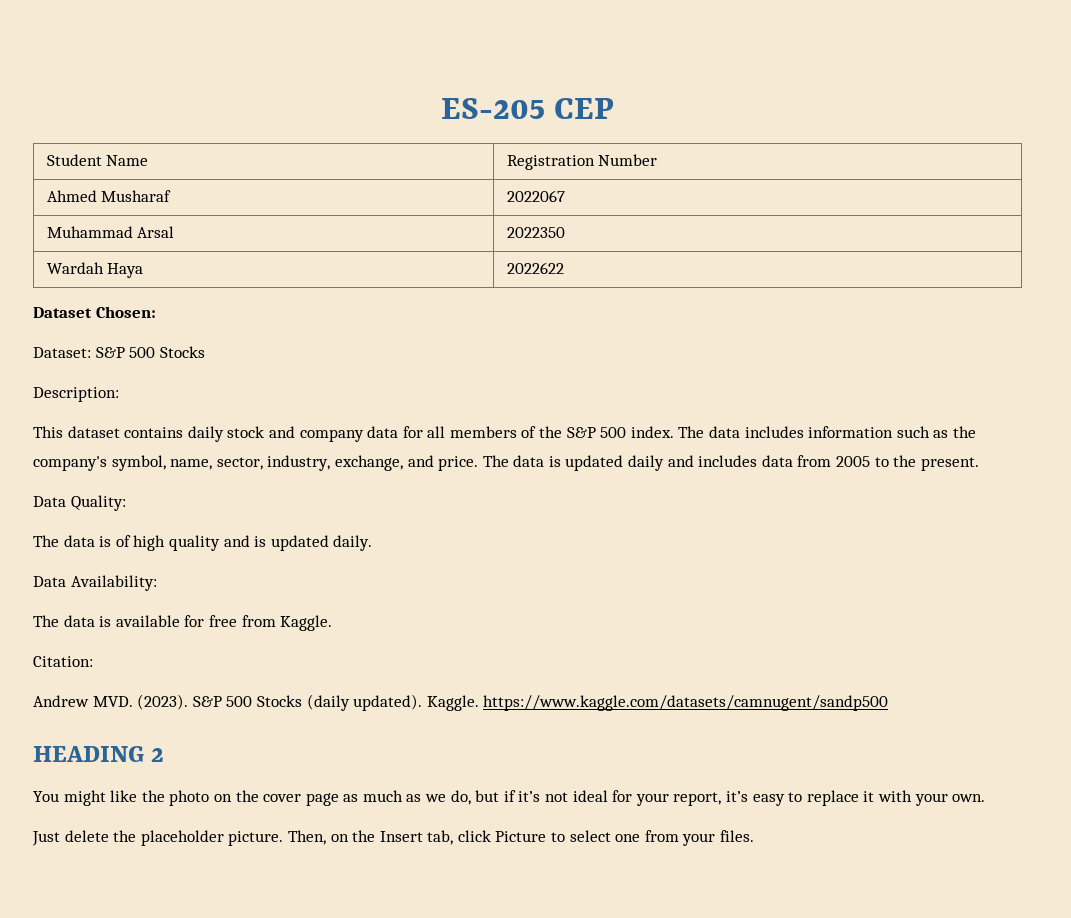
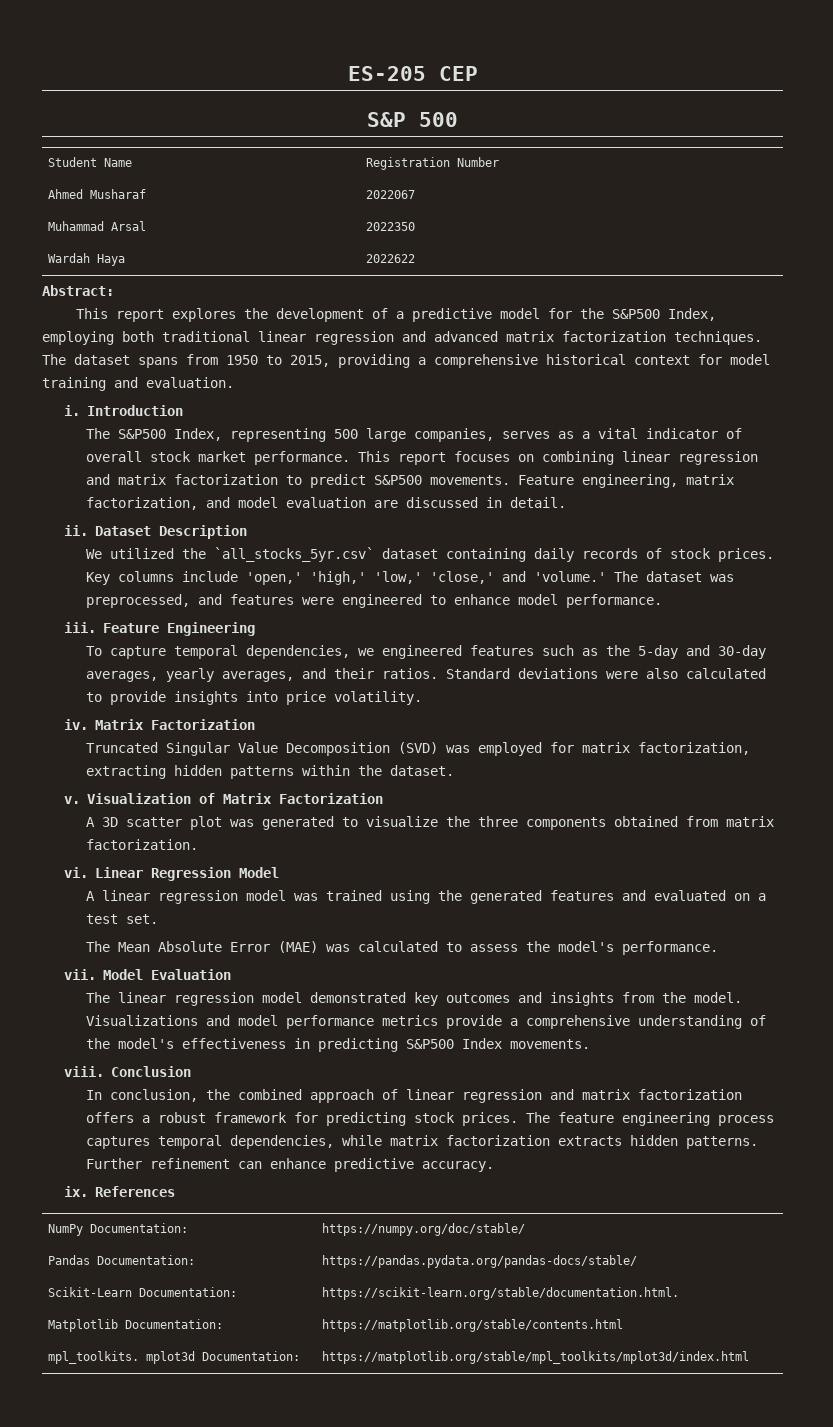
(615, 108) none -> [367,112,458,127] // S&P 500
[33,306,156,318] [33,346,205,358] [33,387,119,402] [33,426,976,442] [33,455,979,471] [33,495,126,511] [33,535,373,551] [33,575,157,591] [33,615,333,631] [33,656,93,667] [33,694,889,711] [33,746,165,762] [33,790,986,806] [32,830,755,846] Dataset Chosen: // Dataset: S&P 500 Stocks // Description: // This dataset contains daily stock and company data for all members of the S&P 500 index. The data includes information such as the company's symbol, name, sector, industry, exchange, and price. The data is updated daily and includes data from 2005 to the present. // Data Quality: // The data is of high quality and is updated daily. // Data Availability: // The data is available for free from Kaggle. // Citation: // Andrew MVD. (2023). S&P 500 Stocks (daily updated). Kaggle. https://www.kaggle.com/datasets/camnugent/sandp500 // HEADING 2 // You might like the photo on the cover page as much as we do, but if it’s not ideal for your report, it’s easy to replace it with your own. // Just delete the placeholder picture. Then, on the Insert tab, click Picture to select one from your files. -> [42,285,114,296] [76,308,717,322] [42,331,762,345] [42,354,770,368] [42,377,234,391] [64,405,183,416] [86,428,743,442] [86,451,759,465] [86,474,735,488] [86,497,567,510] [64,525,247,539] [86,547,775,562] [86,571,735,585] [86,594,663,608] [64,622,255,636] [86,645,767,659] [86,668,767,682] [86,691,423,705] [64,719,255,730] [86,742,751,756] [86,765,455,779] [64,793,383,804] [86,816,775,830] [86,839,199,850] [64,867,279,881] [86,890,767,904] [86,914,159,924] [86,941,719,955] [64,969,231,980] [86,992,743,1006] [86,1015,767,1029] [86,1038,591,1052] [64,1066,191,1077] [86,1089,743,1103] [86,1112,775,1126] [86,1135,759,1149] [86,1158,495,1172] [64,1186,175,1197] [47,1223,188,1236] [321,1223,525,1236] [47,1255,195,1265] [321,1255,637,1268] [47,1287,237,1297] [321,1287,679,1300] [47,1319,223,1332] [321,1319,623,1332] [47,1351,300,1364] [321,1351,749,1364] Abstract: // This report explores the development of a predictive model for the S&P500 Index, employing both traditional linear regression and advanced matrix factorization techniques. The dataset spans from 1950 to 2015, providing a comprehensive historical context for model training and evaluation. // i. Introduction // The S&P500 Index, representing 500 large companies, serves as a vital indicator of overall stock market performance. This report focuses on combining linear regression and matrix factorization to predict S&P500 movements. Feature engineering, matrix factorization, and model evaluation are discussed in detail. // ii. Dataset Description // We utilized the `all_stocks_5yr.csv` dataset containing daily records of stock prices. Key columns include 'open,' 'high,' 'low,' 'close,' and 'volume.' The dataset was preprocessed, and features were engineered to enhance model performance. // iii. Feature Engineering // To capture temporal dependencies, we engineered features such as the 5-day and 30-day averages, yearly averages, and their ratios. Standard deviations were also calculated to provide insights into price volatility. // iv. Matrix Factorization // Truncated Singular Value Decomposition (SVD) was employed for matrix factorization, extracting hidden patterns within the dataset. // v. Visualization of Matrix Factorization // A 3D scatter plot was generated to visualize the three components obtained from matrix factorization. // vi. Linear Regression Model // A linear regression model was trained using the generated features and evaluated on a test set. // The Mean Absolute Error (MAE) was calculated to assess the model's performance. // vii. Model Evaluation // The linear regression model demonstrated key outcomes and insights from the model. Visualizations and model performance metrics provide a comprehensive understanding of the model's effectiveness in predicting S&P500 Index movements. // viii. Conclusion // In conclusion, the combined approach of linear regression and matrix factorization offers a robust framework for predicting stock prices. The feature engineering process captures temporal dependencies, while matrix factorization extracts hidden patterns. Further refinement can enhance predictive accuracy. // ix. References // NumPy Documentation: | https://numpy.org/doc/stable/ // Pandas Documentation: | https://pandas.pydata.org/pandas-docs/stable/ // Scikit-Learn Documentation: | https://scikit-learn.org/stable/documentation.html. // Matplotlib Documentation: | https://matplotlib.org/stable/contents.html // mpl_toolkits. mplot3d Documentation: | https://matplotlib.org/stable/mpl_toolkits/mplot3d/index.html

